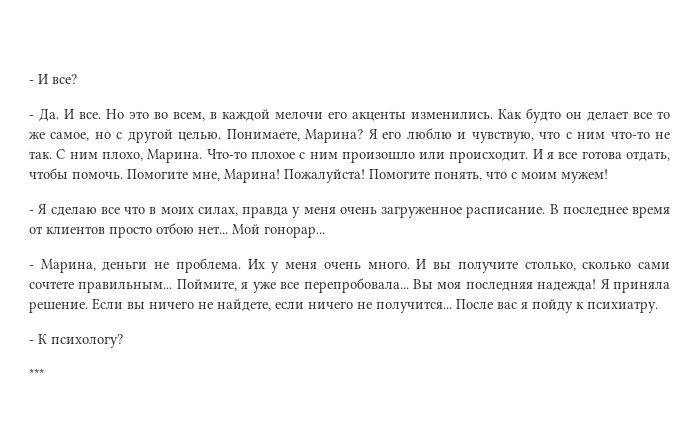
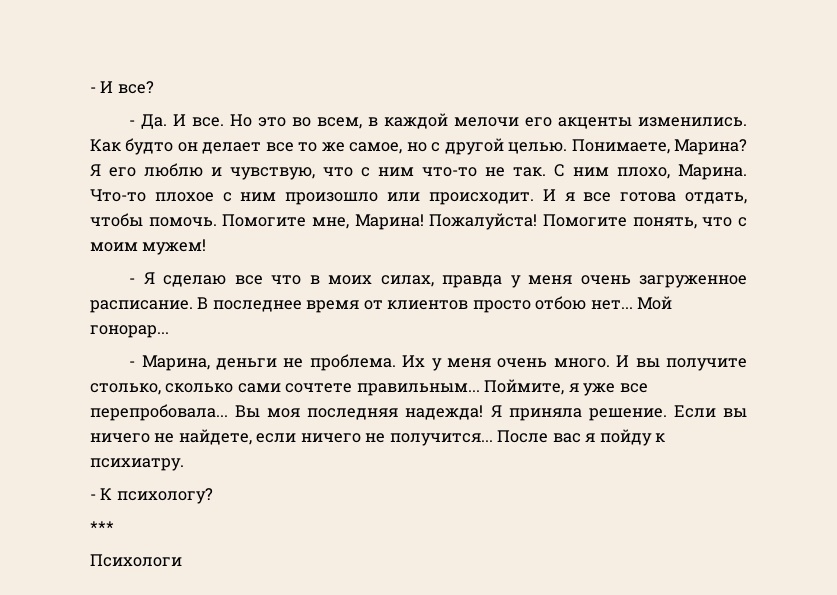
(44, 373) none -> [90,554,182,567] // Психологи

